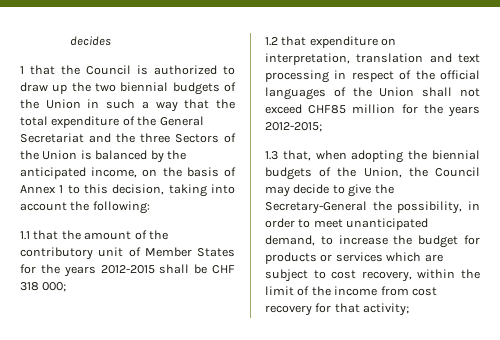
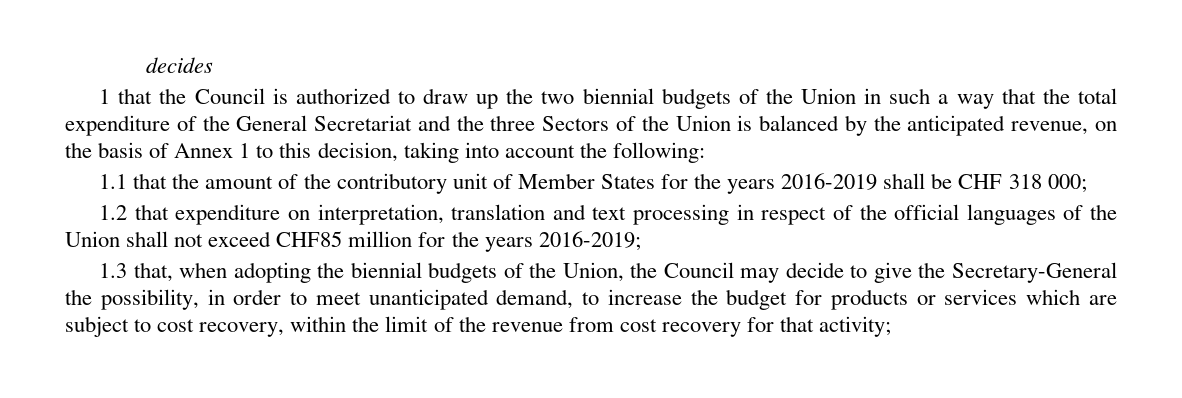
[91,167,138,178] income, -> [1011,121,1089,135] revenue,
[100,265,155,274] 2012-2015 -> [781,173,878,190] 2016-2019
[265,122,322,132] 2012-2015; -> [538,231,641,251] 2016-2019;
[334,286,378,296] income -> [491,322,563,332] revenue

